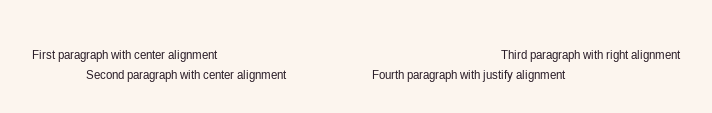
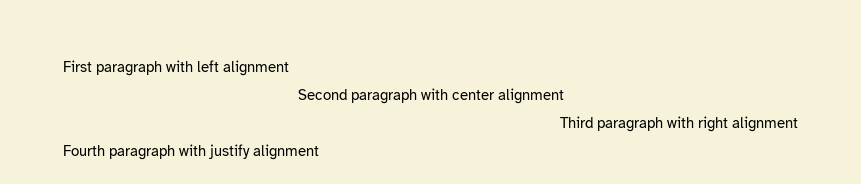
[134,50,166,59] center -> [197,60,219,72] left

